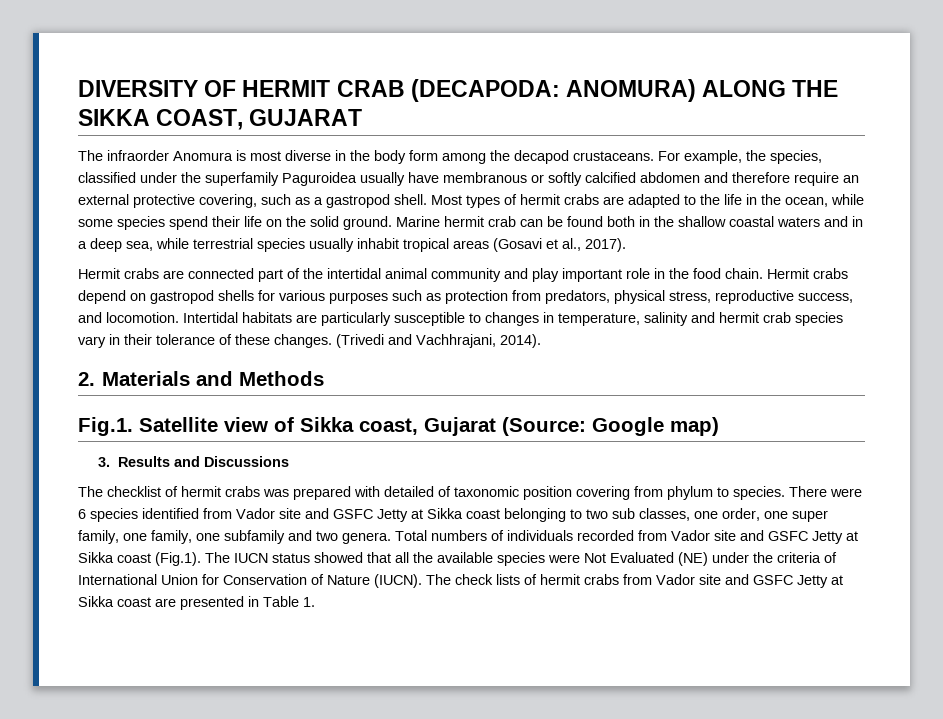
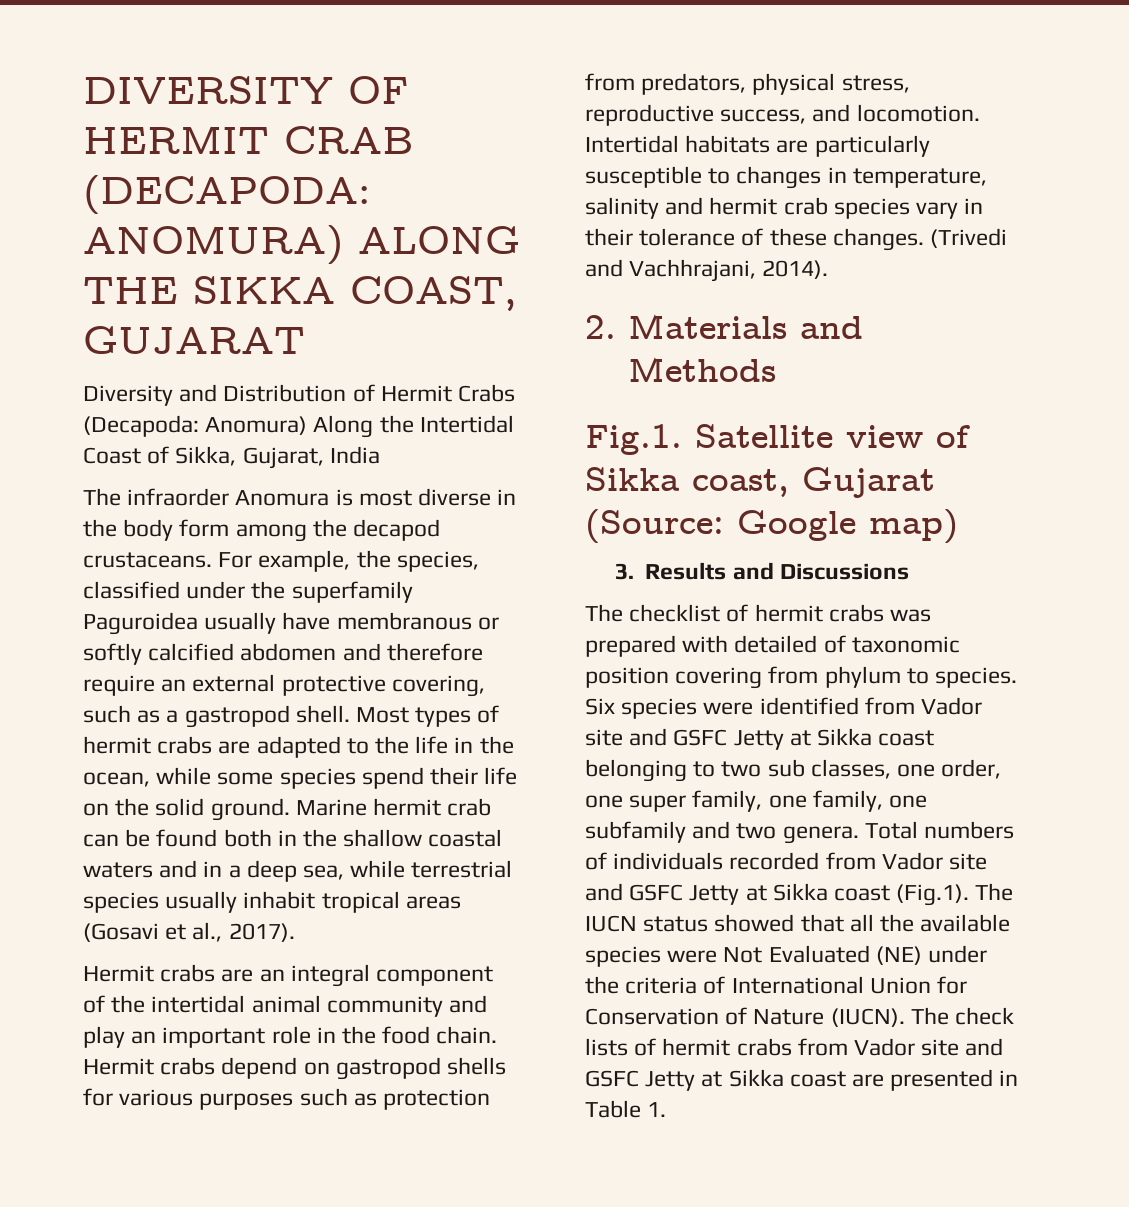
(363, 117) none -> [83,384,516,406] [83,415,514,438] [83,446,380,469] // Diversity and Distribution of Hermit Crabs (Decapoda: Anomura) Along the Intertidal Coast of Sikka, Gujarat, India
[188,268,283,282] connected part -> [259,964,494,987] an integral component
(559, 275) none -> [131,1031,157,1044] an
[789,486,862,497] [78,508,138,522] There were 6 species -> [585,698,754,719] Six species were

